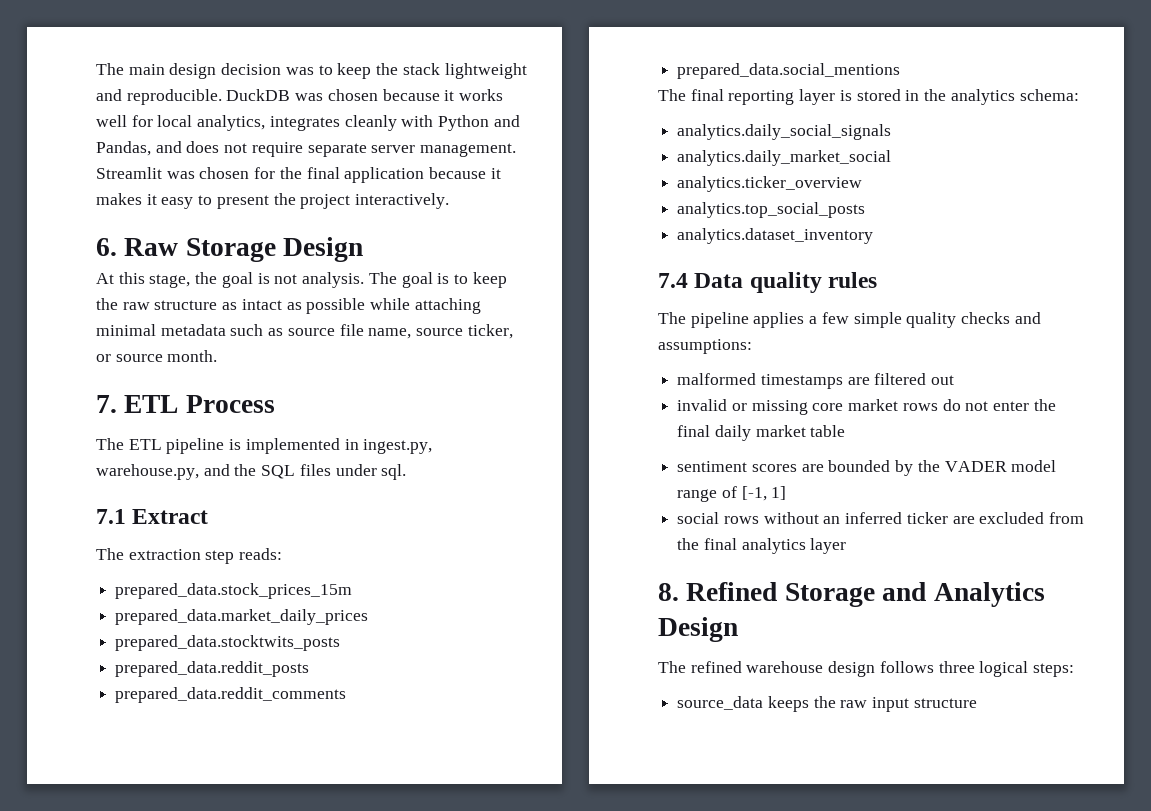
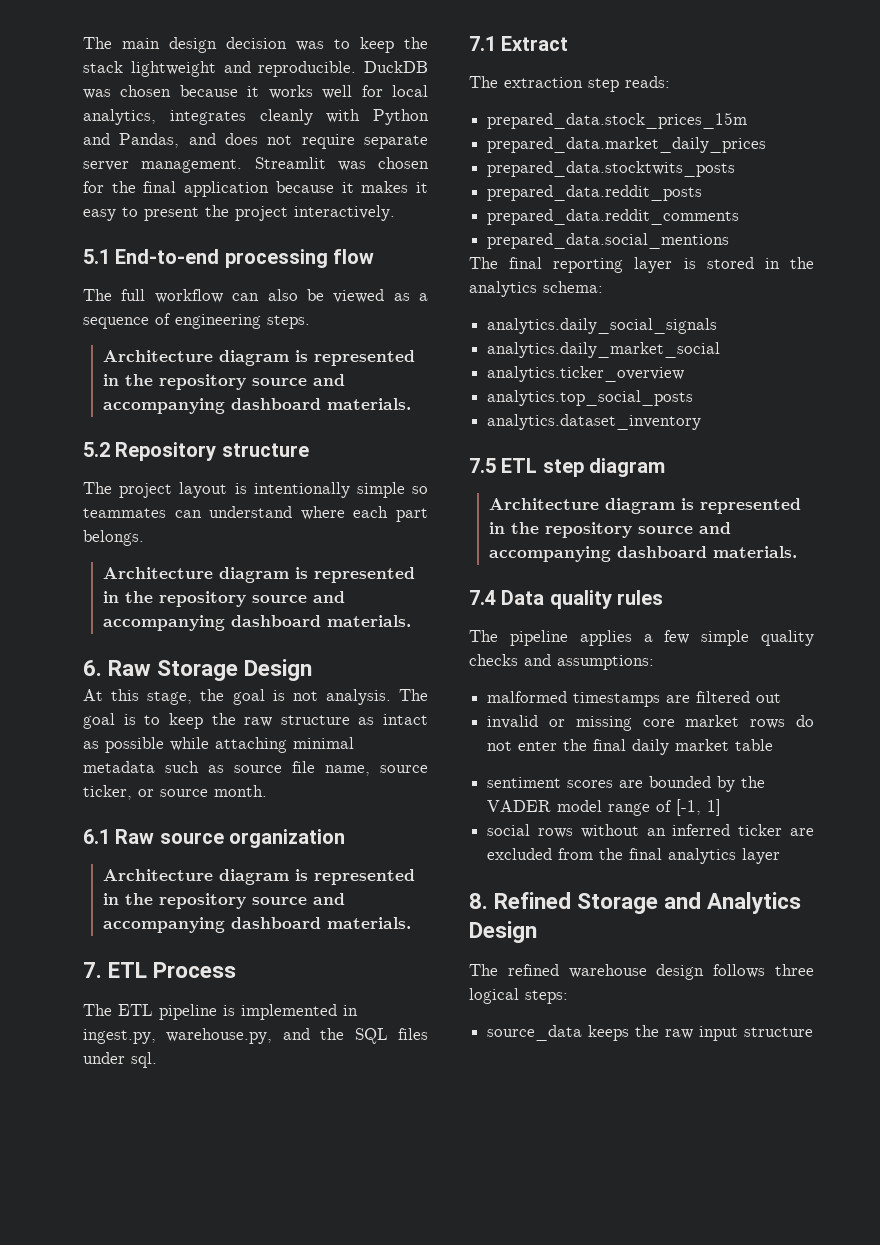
(450, 201) none -> [83,249,375,268] [83,289,428,303] [83,313,310,329] [102,350,415,366] [102,374,345,390] [102,398,411,414] [83,442,309,461] [83,482,428,498] [83,506,428,522] [83,530,144,546] [102,567,415,583] [102,591,345,607] [102,615,411,631] // 5.1 End-to-end processing flow // The full workflow can also be viewed as a sequence of engineering steps. // Architecture diagram is represented in the repository source and accompanying dashboard materials. // 5.2 Repository structure // The project layout is intentionally simple so teammates can understand where each part belongs. // Architecture diagram is represented in the repository source and accompanying dashboard materials.
(218, 356) none -> [83,829,346,848] [102,869,415,885] [102,893,345,909] [102,917,411,933] // 6.1 Raw source organization // Architecture diagram is represented in the repository source and accompanying dashboard materials.
(874, 236) none -> [469,458,666,477] [488,498,801,514] [488,522,731,538] [488,546,797,562] // 7.5 ETL step diagram // Architecture diagram is represented in the repository source and accompanying dashboard materials.

